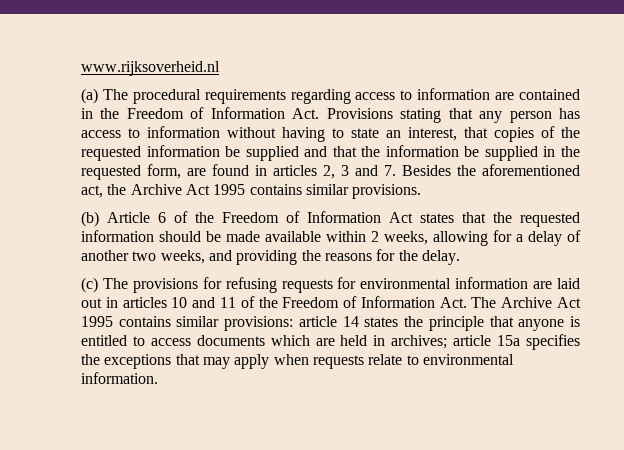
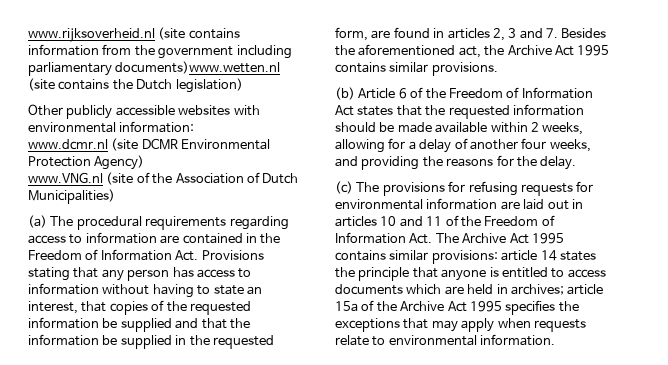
(220, 68) none -> [158,27,240,40] [28,44,292,59] [28,61,281,76] [28,78,243,93] [28,104,260,119] [28,121,195,133] [28,138,271,151] [28,155,145,170] [28,172,299,185] [28,189,115,204] (site contains information from the government including parliamentary documents)www.wetten.nl (site contains the Dutch legislation) // Other publicly accessible websites with environmental information: // www.dcmr.nl (site DCMR Environmental Protection Agency) // www.VNG.nl (site of the Association of Dutch Municipalities)
[132,251,157,261] two -> [521,138,547,149] four
(521, 340) none -> [361,300,502,312] of the Archive Act 1995

